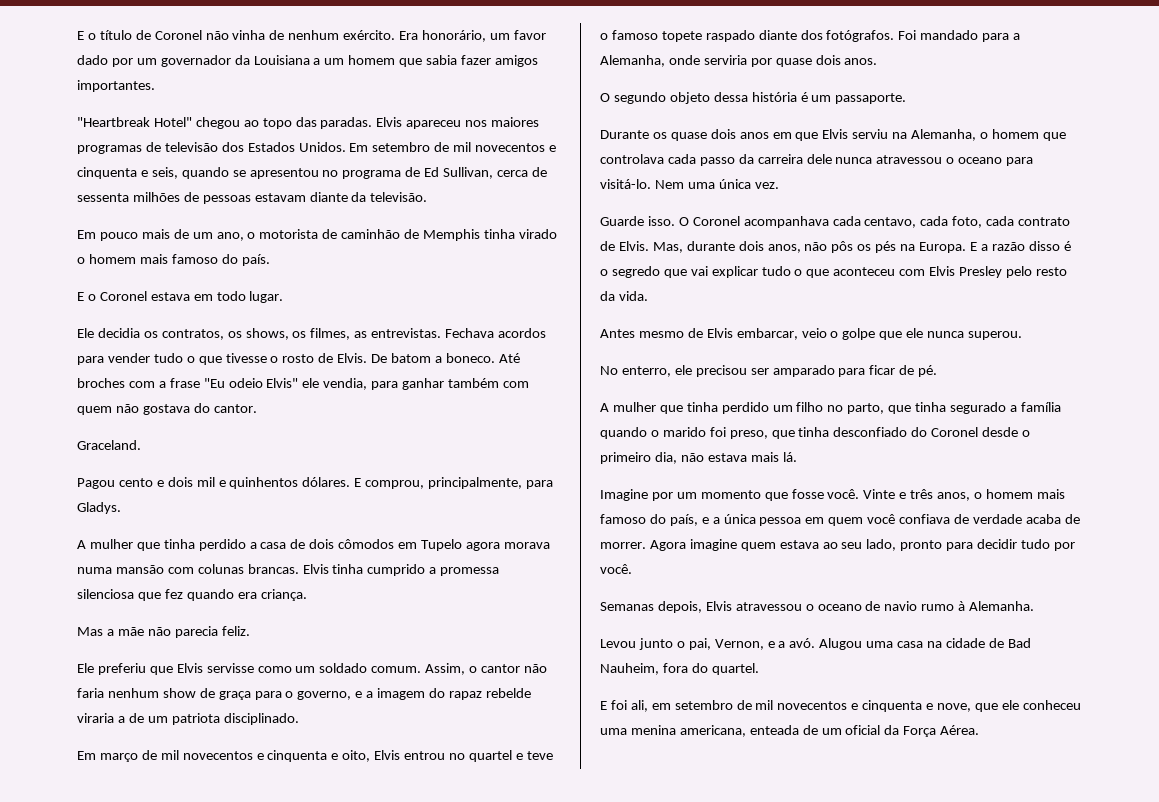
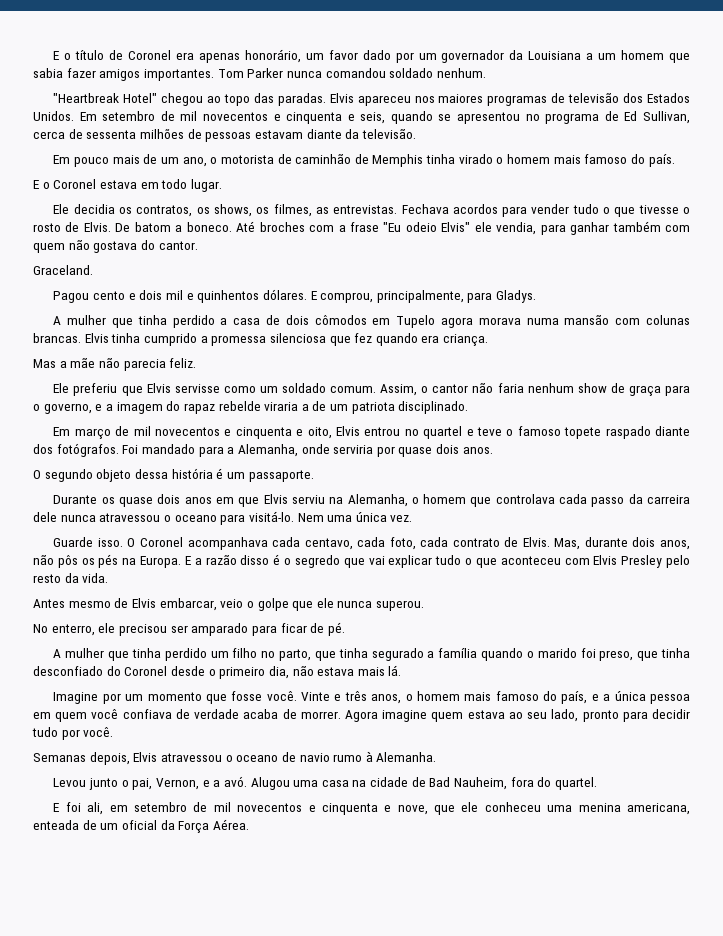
[205,30,419,40] não vinha de nenhum exército. Era -> [176,52,240,63] era apenas
(155, 86) none -> [217,68,486,78] Tom Parker nunca comandou soldado nenhum.

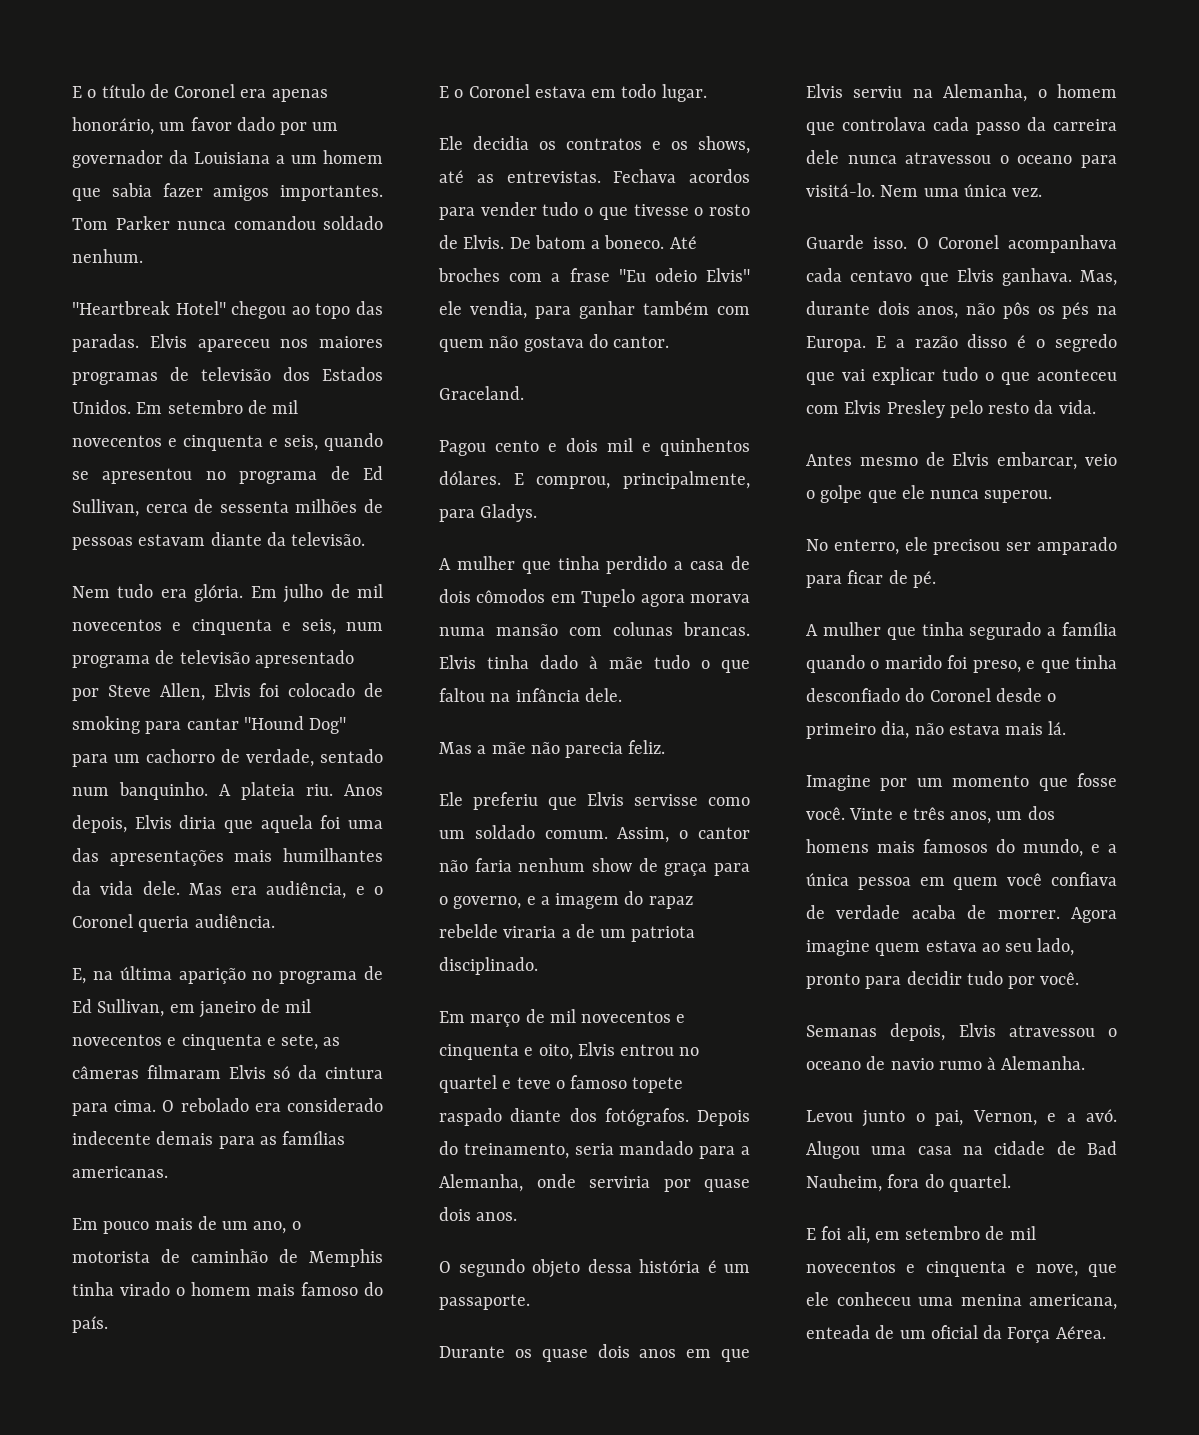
(416, 133) none -> [72,584,383,603] [72,619,383,635] [72,650,354,668] [72,683,383,701] [72,716,347,734] [72,749,383,767] [72,782,383,800] [72,815,383,833] [72,848,383,866] [72,881,383,899] [72,914,275,932] [72,966,383,984] [72,999,312,1018] [72,1034,341,1050] [72,1065,384,1079] [72,1098,383,1116] [72,1131,346,1149] [72,1166,168,1178] // Nem tudo era glória. Em julho de mil novecentos e cinquenta e seis, num programa de televisão apresentado por Steve Allen, Elvis foi colocado de smoking para cantar "Hound Dog" para um cachorro de verdade, sentado num banquinho. A plateia riu. Anos depois, Elvis diria que aquela foi uma das apresentações mais humilhantes da vida dele. Mas era audiência, e o Coronel queria audiência. // E, na última aparição no programa de Ed Sullivan, em janeiro de mil novecentos e cinquenta e sete, as câmeras filmaram Elvis só da cintura para cima. O rebolado era considerado indecente demais para as famílias americanas.
[136,204,312,217] contratos, os shows, os filmes, -> [566,136,750,154] [439,170,464,183] contratos e os shows, até
[143,333,489,346] cumprido a promessa silenciosa que fez quando era criança. -> [540,655,750,673] [439,688,622,702] dado à mãe tudo o que faltou na infância dele.
[122,445,139,454] Foi -> [697,1110,750,1126] [439,1141,614,1159] Depois do treinamento, seria
[304,537,550,550] centavo, cada foto, cada contrato de Elvis. -> [850,268,1072,286] centavo que Elvis ganhava.
[164,648,368,661] perdido um filho no parto, que tinha -> (964, 629) none
(634, 655) none -> [1026,660,1036,669] e
[405,691,588,704] o homem mais famoso do país, -> [996,806,1055,820] [806,839,1083,857] um dos homens mais famosos do mundo,

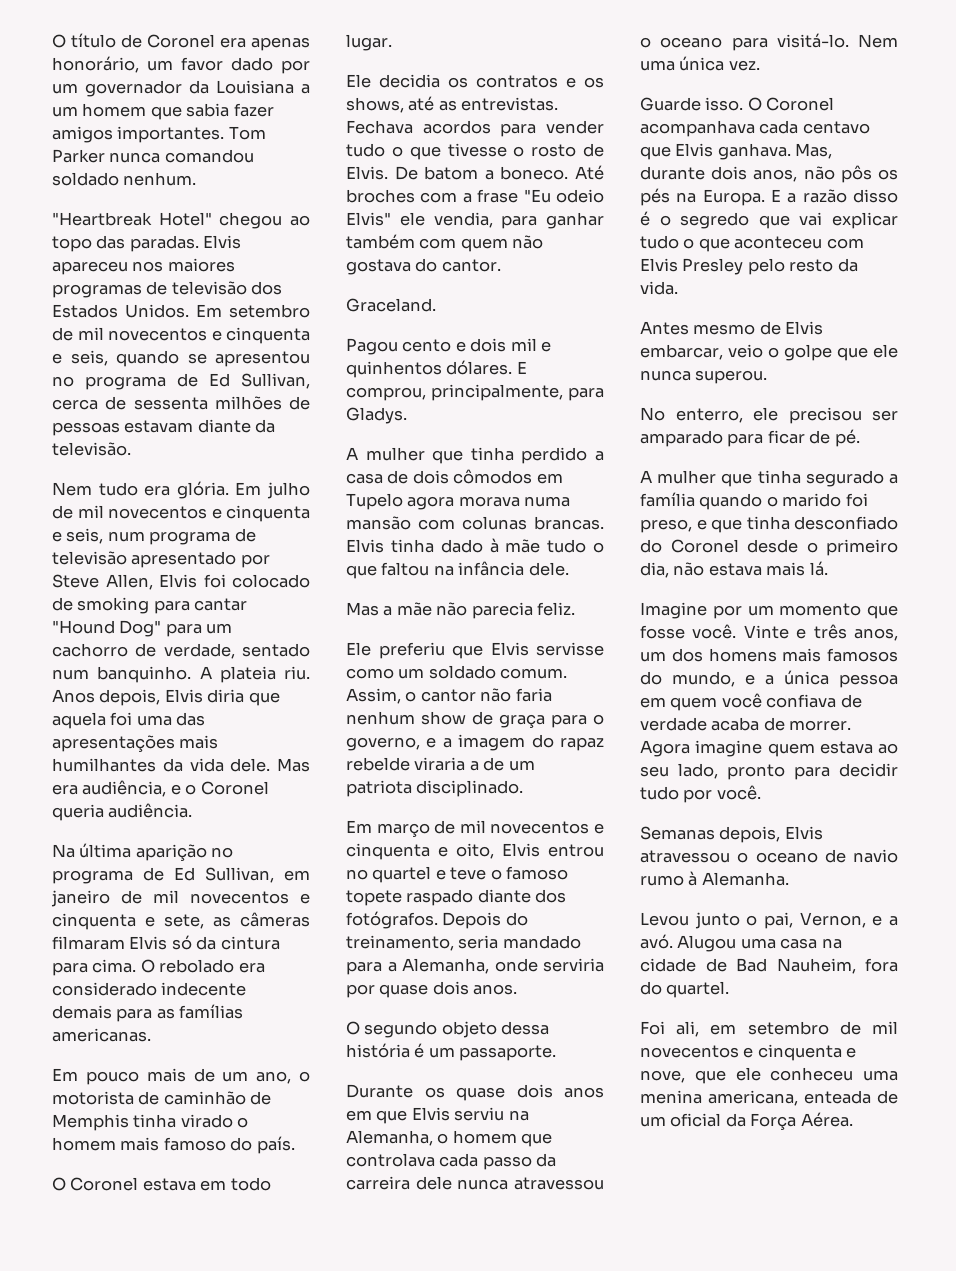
[72,86,97,98] E o -> [52,34,66,48] O
[72,968,113,984] E, na -> [52,844,75,858] Na
[439,86,464,98] E o -> [52,1177,66,1191] O
[806,1226,842,1240] E foi -> [640,1021,665,1035] Foi

